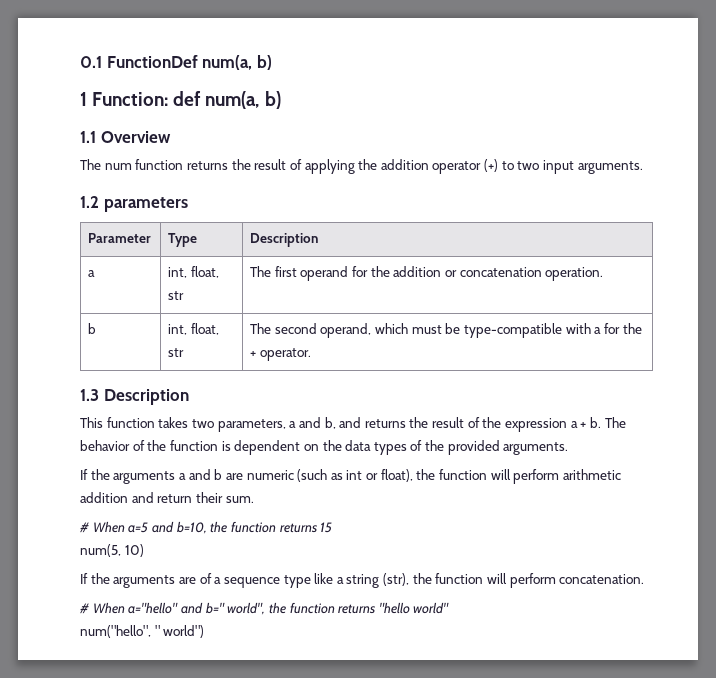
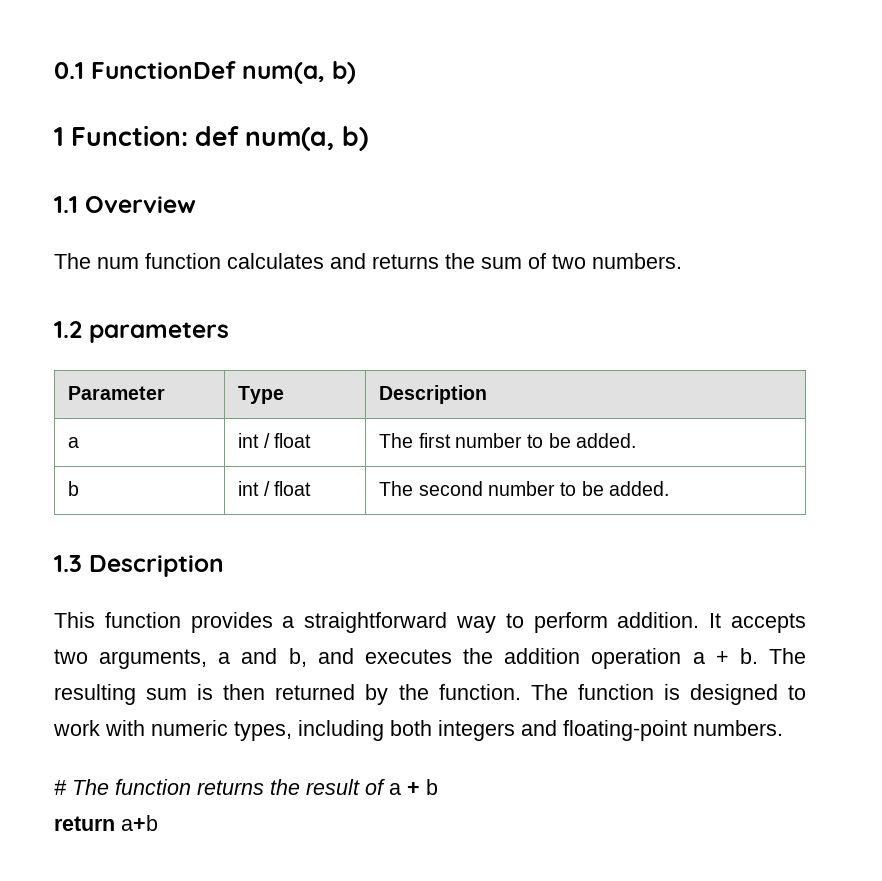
[186,159,643,174] returns the result of applying the addition operator (+) to two input arguments. -> [227,253,682,269] calculates and returns the sum of two numbers.
[168,266,219,278] [168,291,185,300] int, float, str -> [238,433,311,448] int / float
[300,266,604,281] [88,323,97,334] [168,323,219,335] [168,348,185,357] [250,323,642,338] [250,348,311,361] [80,389,189,405] [80,417,626,432] [80,440,569,455] [80,469,621,484] [80,492,254,503] [80,521,333,534] [80,544,144,557] [80,573,645,588] [80,602,450,615] [80,625,205,638] operand for the addition or concatenation operation. // b | int, float, str | The second operand, which must be type-compatible with a for the + operator. // 1.3 Description // This function takes two parameters, a and b, and returns the result of the expression a + b. The behavior of the function is dependent on the data types of the provided arguments. // If the arguments a and b are numeric (such as int or float), the function will perform arithmetic addition and return their sum. // # When a=5 and b=10, the function returns 15 // num(5, 10) // If the arguments are of a sequence type like a string (str), the function will perform concatenation. // # When a="hello" and b=" world", the function returns "hello world" // num("hello", " world") -> [454,433,636,448] [68,481,80,496] [238,481,311,496] [379,481,669,496] [54,555,224,577] [54,612,806,633] [54,648,807,669] [54,684,807,705] [53,720,783,741] [54,779,438,795] [54,815,158,831] number to be added. // b | int / float | The second number to be added. // 1.3 Description // This function provides a straightforward way to perform addition. It accepts two arguments, a and b, and executes the addition operation a + b. The resulting sum is then returned by the function. The function is designed to work with numeric types, including both integers and floating-point numbers. // # The function returns the result of a + b // return a+b

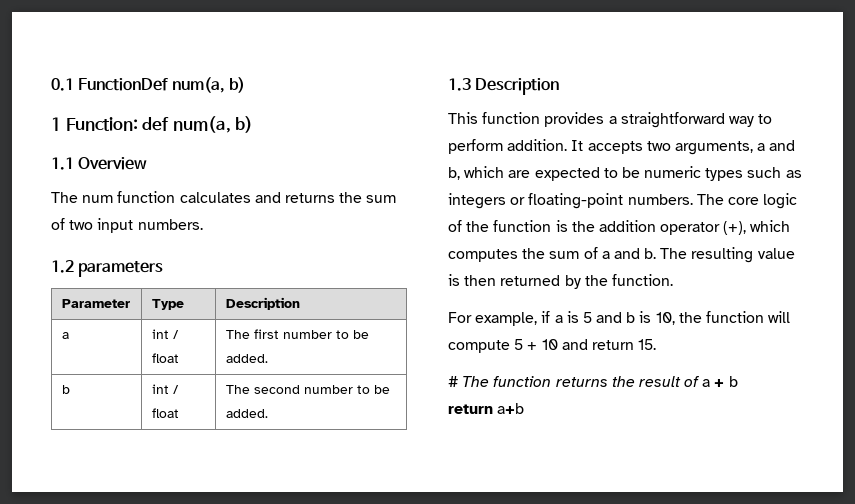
(586, 261) none -> [97,218,134,233] input
[317,648,729,669] and executes the addition operation a + -> [464,166,802,181] [448,193,798,209] [448,220,791,235] [448,247,640,262] which are expected to be numeric types such as integers or floating-point numbers. The core logic of the function is the addition operator (+), which computes the sum of a and
[146,688,188,700] sum -> [757,248,795,259] value
[530,684,807,705] [53,720,783,741] The function is designed to work with numeric types, including both integers and floating-point numbers. -> [448,311,791,326] [448,339,657,353] // For example, if a is 5 and b is 10, the function will compute 5 + 10 and return 15.

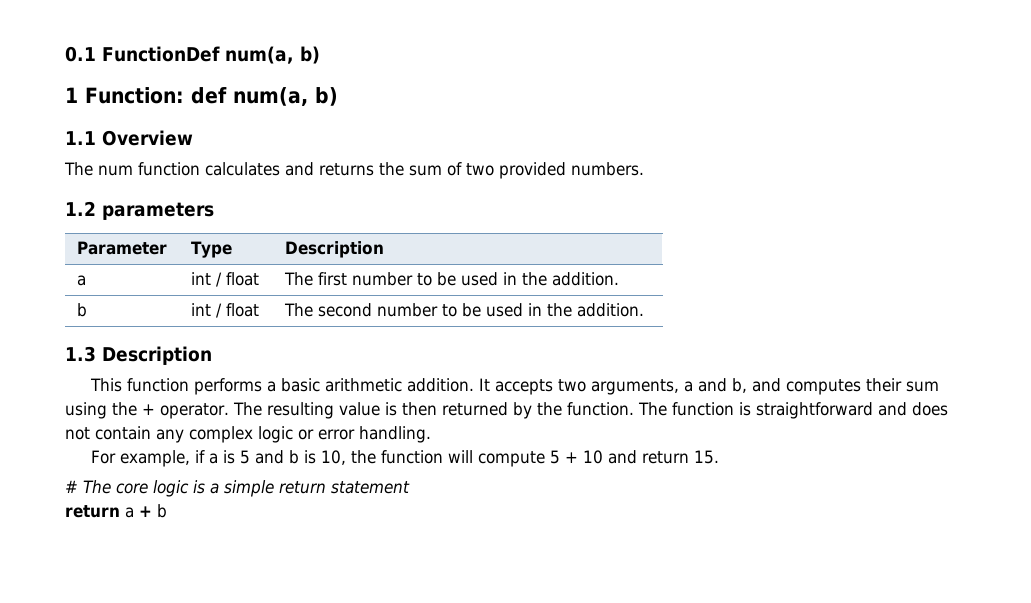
[97,218,134,233] input -> [499,162,566,179] provided
[225,354,268,363] added. -> [460,272,619,286] used in the addition.
[225,409,268,418] added. -> [485,303,644,317] used in the addition.
[544,112,773,128] [448,139,503,154] provides a straightforward way to perform -> [193,378,402,395] performs a basic arithmetic
[464,166,802,181] [448,193,798,209] [448,220,791,235] [448,247,657,262] which are expected to be numeric types such as integers or floating-point numbers. The core logic of the function is the addition operator (+), which computes the sum of a and b. -> [751,378,939,395] [65,402,229,419] and computes their sum using the + operator.
(673, 280) none -> [637,402,948,419] [65,426,431,443] The function is straightforward and does not contain any complex logic or error handling.
[493,376,700,387] function returns the result of -> [116,480,410,497] [65,505,120,518] core logic is a simple return statement // return
[448,403,525,414] // return a+b -> (167, 511) none

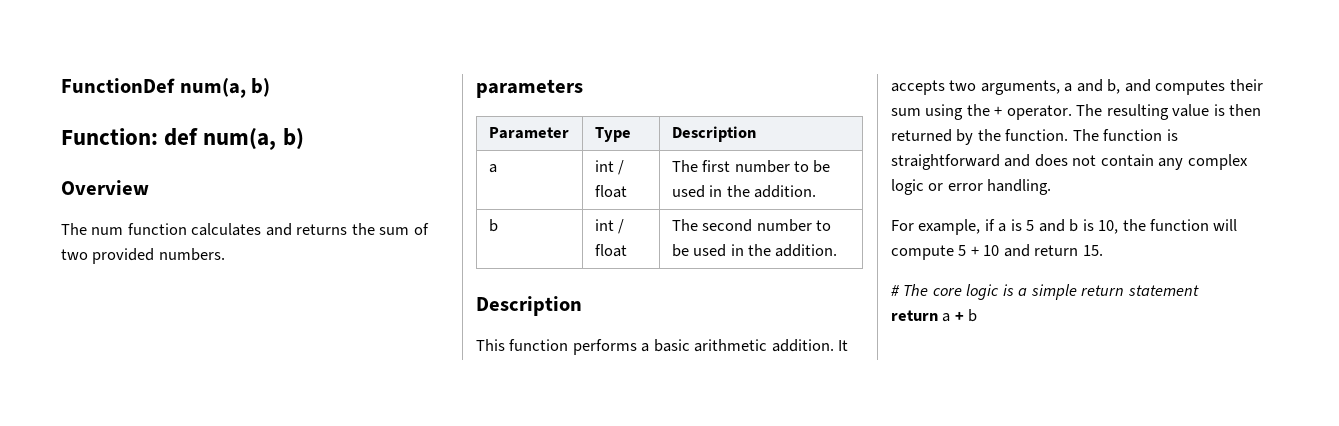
[65,46,96,62] 0.1 -> (61, 85) none
[65,87,78,103] 1 -> (271, 87) none
[65,131,96,145] 1.1 -> (304, 139) none
[65,201,96,216] 1.2 -> (225, 254) none
[65,346,96,362] 1.3 -> (838, 250) none

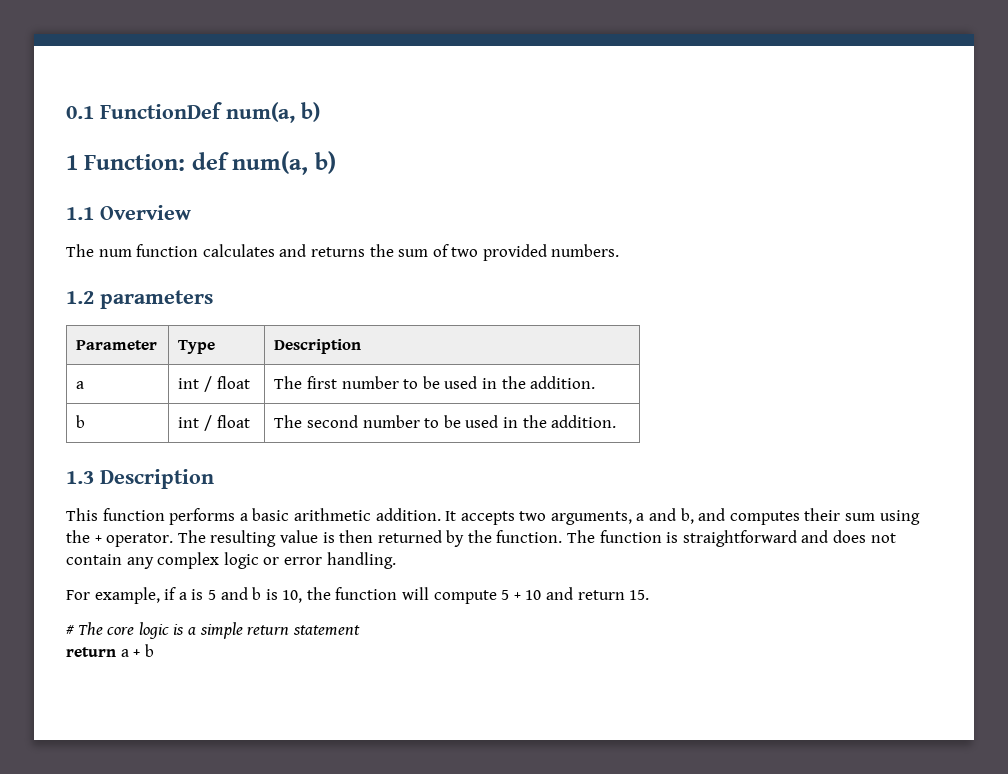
(61, 85) none -> [66,106,94,119] 0.1
(271, 87) none -> [66,155,78,170] 1
(304, 139) none -> [66,207,94,220] 1.1
(225, 254) none -> [66,291,94,304] 1.2
(838, 250) none -> [66,471,94,484] 1.3

